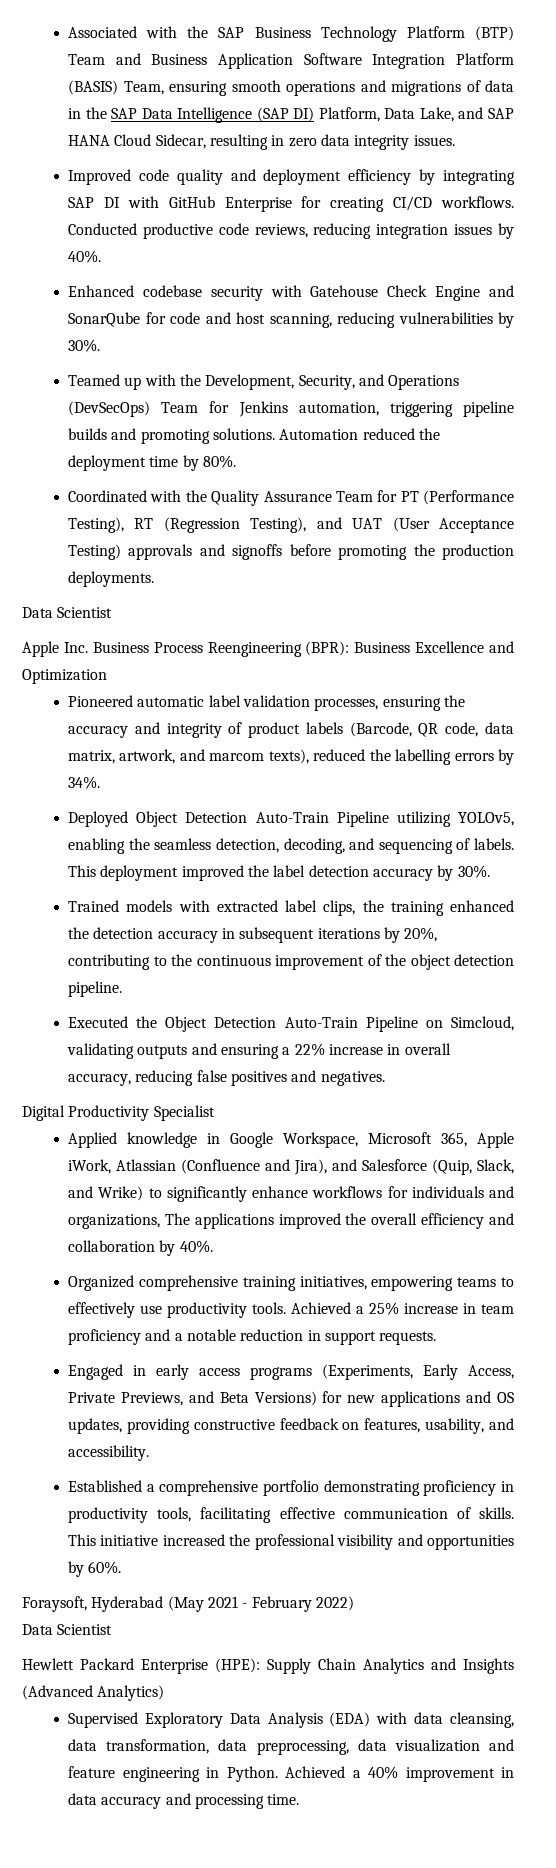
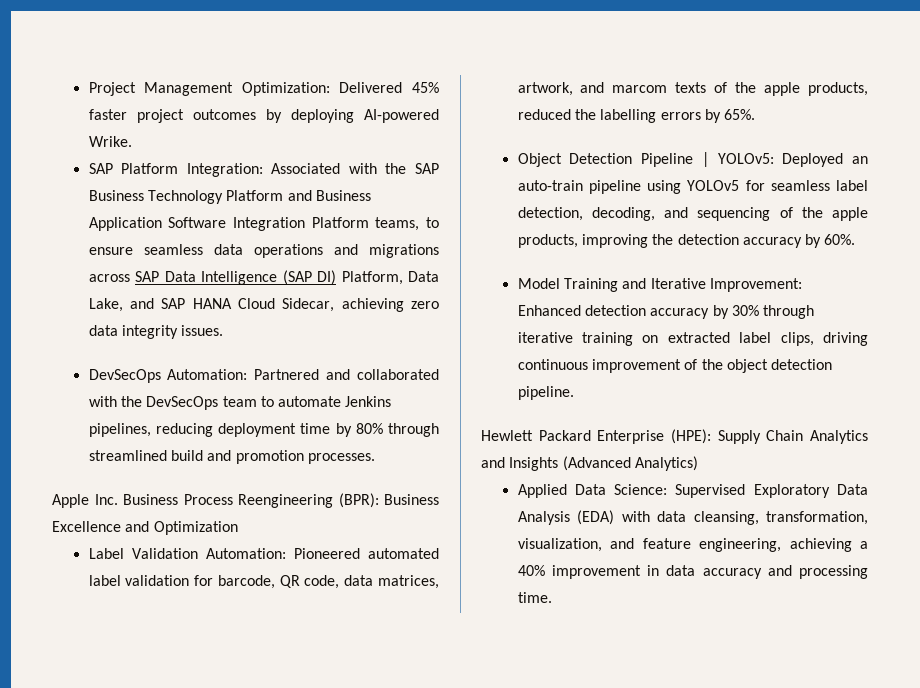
(68, 32) none -> [88,82,439,96] [88,109,439,123] [88,136,132,147] [88,163,263,177] Project Management Optimization: Delivered 45% faster project outcomes by deploying AI-powered Wrike. // SAP Platform Integration:
[474,26,514,41] [68,54,106,65] (BTP) Team -> (284, 195) none
[68,80,514,96] [68,107,107,119] (BASIS) Team, ensuring smooth operations and migrations of data in the -> [375,217,439,231] [88,244,439,258] [88,274,130,282] teams, to ensure seamless data operations and migrations across
[210,134,285,150] resulting in -> [341,298,404,312] achieving
[68,169,515,185] [68,196,514,212] [68,223,514,239] [68,250,102,263] [68,285,514,301] [68,312,514,328] [68,339,101,352] [68,374,460,390] [68,401,514,417] [68,428,440,444] [68,455,237,471] [68,490,514,506] [68,517,514,533] [68,544,514,560] [68,571,155,587] [22,607,113,618] Improved code quality and deployment efficiency by integrating SAP DI with GitHub Enterprise for creating CI/CD workflows. Conducted productive code reviews, reducing integration issues by 40%. // Enhanced codebase security with Gatehouse Check Engine and SonarQube for code and host scanning, reducing vulnerabilities by 30%. // Teamed up with the Development, Security, and Operations (DevSecOps) Team for Jenkins automation, triggering pipeline builds and promoting solutions. Automation reduced the deployment time by 80%. // Coordinated with the Quality Assurance Team for PT (Performance Testing), RT (Regression Testing), and UAT (User Acceptance Testing) approvals and signoffs before promoting the production deployments. // Data Scientist -> [88,369,439,383] [88,396,392,410] [88,423,439,437] [88,450,375,464] DevSecOps Automation: Partnered and collaborated with the DevSecOps team to automate Jenkins pipelines, reducing deployment time by 80% through streamlined build and promotion processes.
[68,695,465,711] [68,722,412,738] Pioneered automatic label validation processes, ensuring the accuracy and integrity of product labels (Barcode, -> [88,548,439,559] [88,575,275,589] Label Validation Automation: Pioneered automated label validation for barcode,
[68,750,116,764] matrix, -> [378,575,439,589] matrices,
[268,749,309,764] texts), -> [675,82,868,96] texts of the apple products,
[68,776,101,789] [68,811,514,827] [68,838,212,854] 34%. // Deployed Object Detection Auto-Train Pipeline utilizing YOLOv5, enabling the seamless -> [724,109,756,120] [517,152,868,167] [517,180,868,194] 65%. // Object Detection Pipeline | YOLOv5: Deployed an auto-train pipeline using YOLOv5 for seamless label
[474,838,514,850] [68,865,490,881] [68,900,514,916] [68,927,438,943] [68,954,193,970] labels. This deployment improved the label detection accuracy by 30%. // Trained models with extracted label clips, the training enhanced the detection accuracy in subsequent iterations by 20%, contributing to the -> [801,207,869,221] [517,234,856,248] [517,278,802,292] [517,305,815,319] [517,332,868,346] the apple products, improving the detection accuracy by 60%. // Model Training and Iterative Improvement: Enhanced detection accuracy by 30% through iterative training on extracted label clips, driving
[68,1016,514,1032] [67,1043,451,1059] [68,1070,385,1086] [22,1105,215,1121] [68,1132,514,1148] [68,1159,514,1175] [68,1186,514,1202] [68,1213,514,1229] [68,1240,213,1256] [68,1275,514,1291] [68,1302,514,1318] [68,1329,437,1345] [68,1364,514,1380] [68,1391,514,1407] [68,1418,514,1434] [68,1445,150,1461] [68,1480,514,1496] [68,1507,514,1523] [68,1534,514,1550] [68,1561,122,1577] [22,1596,354,1612] [22,1624,113,1635] // Executed the Object Detection Auto-Train Pipeline on Simcloud, validating outputs and ensuring a 22% increase in overall accuracy, reducing false positives and negatives. // Digital Productivity Specialist // Applied knowledge in Google Workspace, Microsoft 365, Apple iWork, Atlassian (Confluence and Jira), and Salesforce (Quip, Slack, and Wrike) to significantly enhance workflows for individuals and organizations, The applications improved the overall efficiency and collaboration by 40%. // Organized comprehensive training initiatives, empowering teams to effectively use productivity tools. Achieved a 25% increase in team proficiency and a notable reduction in support requests. // Engaged in early access programs (Experiments, Early Access, Private Previews, and Beta Versions) for new applications and OS updates, providing constructive feedback on features, usability, and accessibility. // Established a comprehensive portfolio demonstrating proficiency in productivity tools, facilitating effective communication of skills. This initiative increased the professional visibility and opportunities by 60%. // Foraysoft, Hyderabad (May 2021 - February 2022) // Data Scientist -> (574, 393) none
(165, 1693) none -> [517,484,668,498] Applied Data Science:
[68,1739,514,1755] [68,1766,346,1782] data transformation, data preprocessing, data visualization and feature engineering in Python. Achieved -> [766,511,868,525] [517,538,852,552] transformation, visualization, and feature engineering, achieving

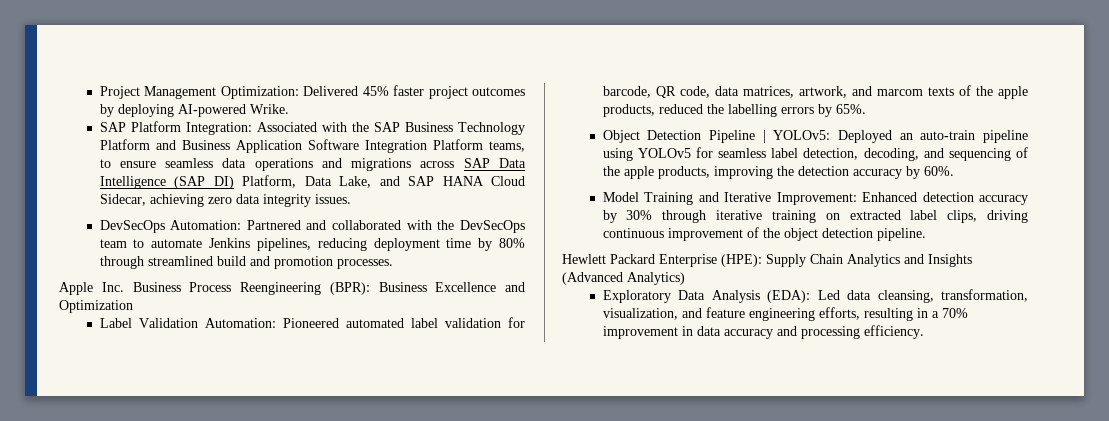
[517,484,746,498] Applied Data Science: Supervised -> (685, 278) none
[577,510,650,525] (EDA) with -> [767,290,840,303] (EDA): Led
[699,538,869,552] [517,565,545,576] engineering, achieving a 40% -> [748,307,968,321] engineering efforts, resulting in a 70%
[517,592,552,603] time. -> [863,325,924,339] efficiency.

